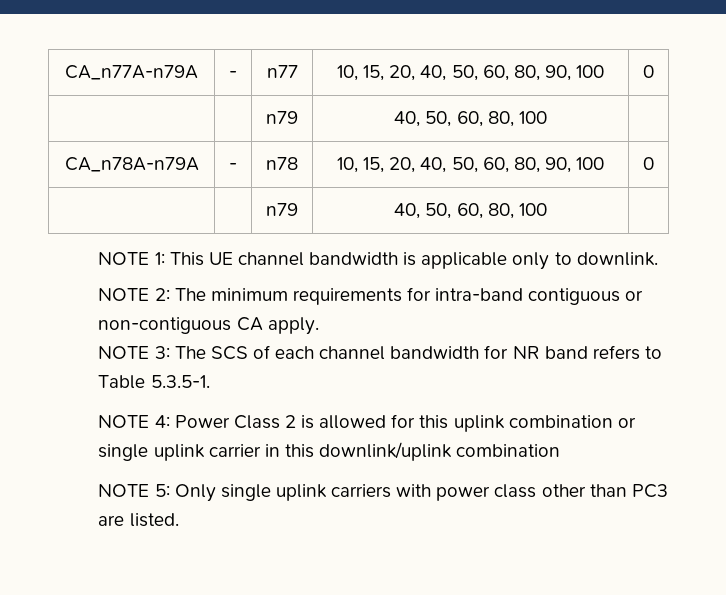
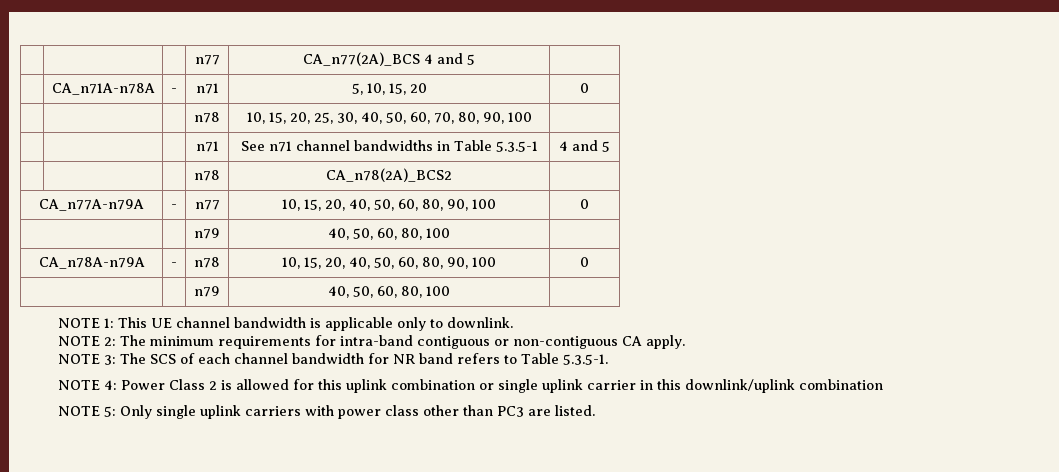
(65, 72) none -> [194,55,220,65] [303,52,475,66] [51,83,155,95] [171,88,177,93] [195,83,219,94] [351,83,427,95] [580,83,589,93] [194,112,220,123] [246,112,532,124] [195,141,219,152] [240,140,538,152] [559,140,610,152] [194,170,220,181] [326,168,452,182] | | | n77 | CA_n77(2A)_BCS 4 and 5 | // | CA_n71A-n78A | - | n71 | 5, 10, 15, 20 | 0 // | | | n78 | 10, 15, 20, 25, 30, 40, 50, 60, 70, 80, 90, 100 | // | | | n71 | See n71 channel bandwidths in Table 5.3.5-1 | 4 and 5 // | | | n78 | CA_n78(2A)_BCS2 | //

